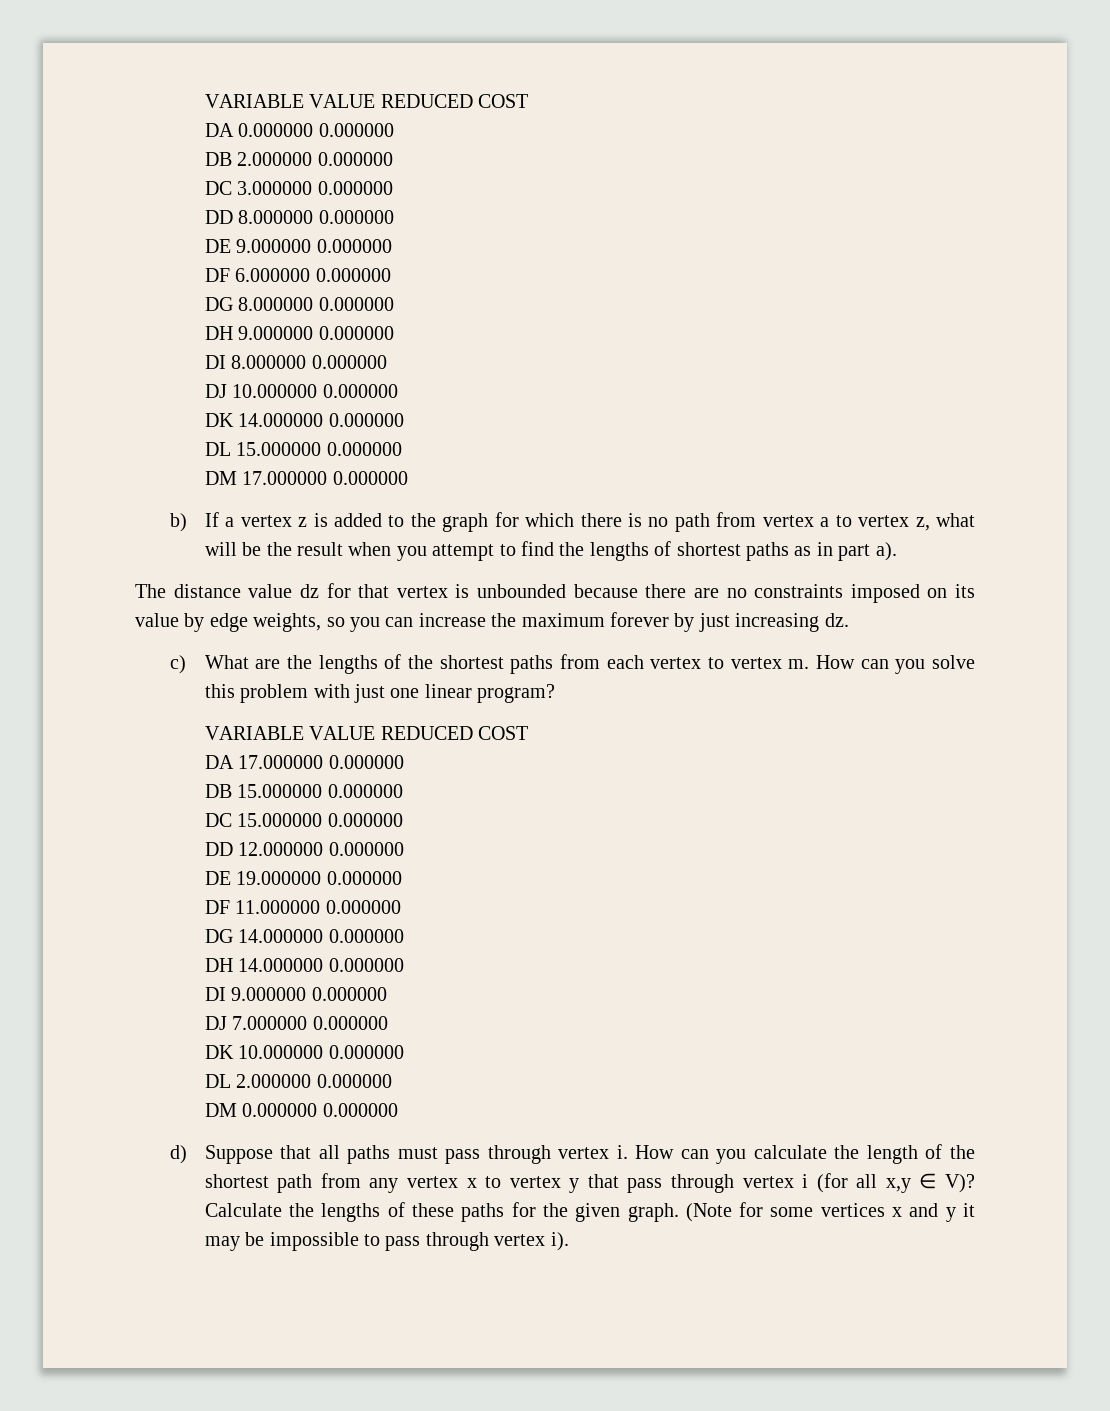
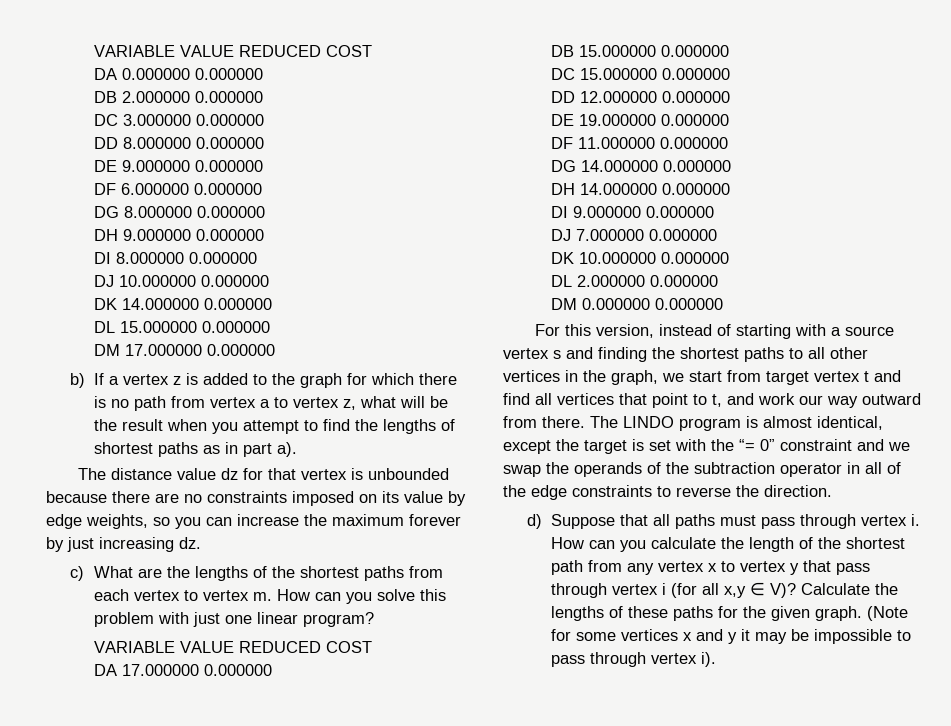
(398, 1110) none -> [535,324,895,339] [503,347,868,362] [503,370,901,385] [503,393,921,408] [503,416,883,431] [503,439,910,454] [503,462,901,477] [503,485,832,500] // For this version, instead of starting with a source vertex s and finding the shortest paths to all other vertices in the graph, we start from target vertex t and find all vertices that point to t, and work our way outward from there. The LINDO program is almost identical, except the target is set with the “= 0” constraint and we swap the operands of the subtraction operator in all of the edge constraints to reverse the direction.

